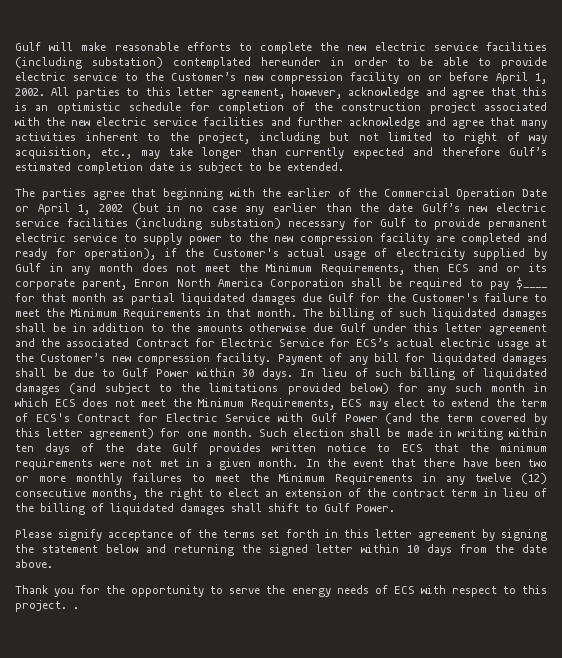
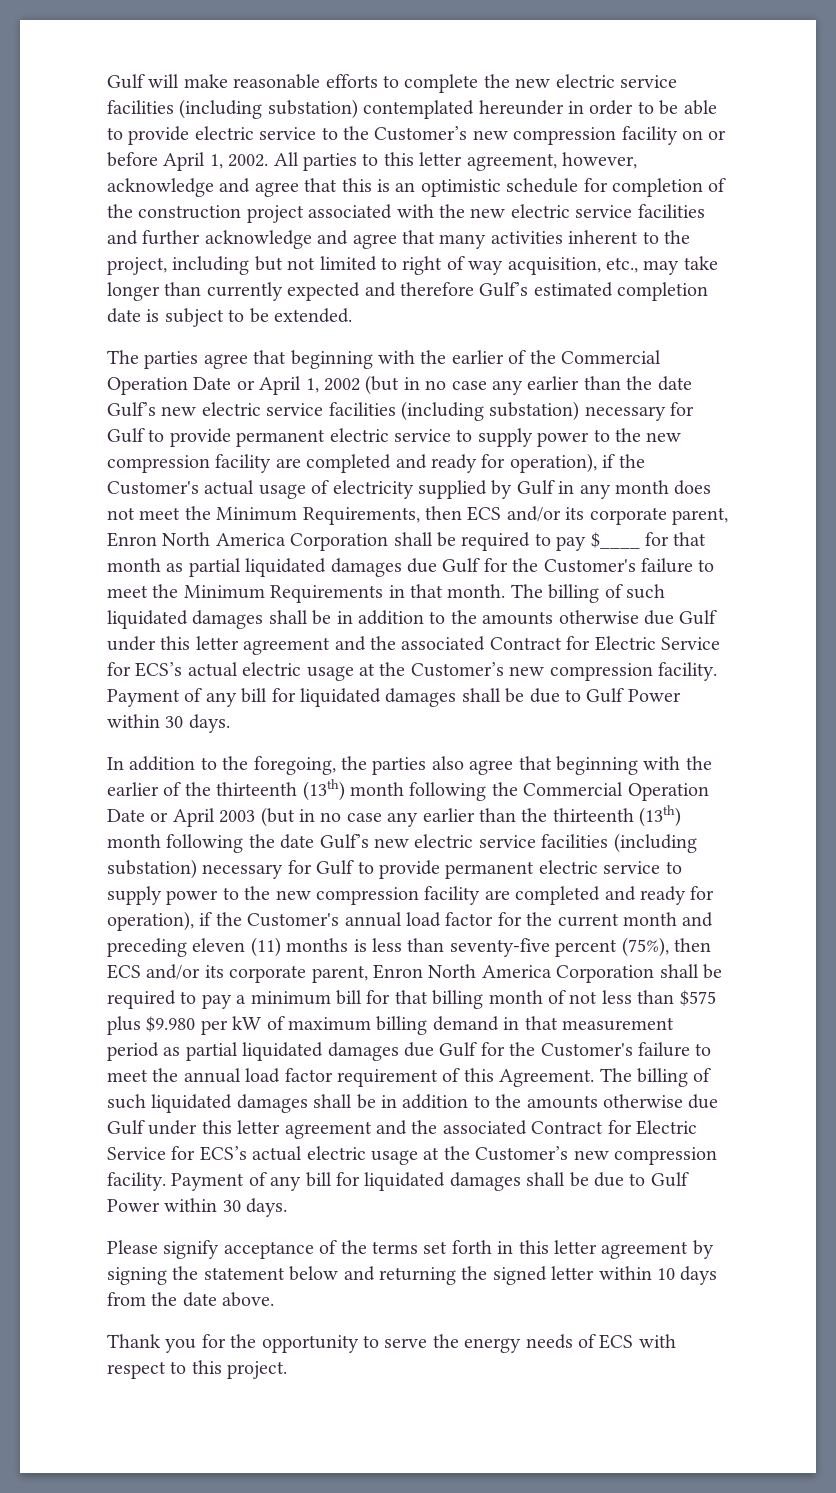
[477,263,521,272] and or -> [506,506,561,522] and/or
[300,368,548,380] [15,383,547,395] [15,398,547,410] [15,413,547,425] [15,428,547,440] [15,443,547,455] [15,458,547,470] [15,473,547,485] [15,488,548,500] [15,503,395,515] In lieu of such billing of liquidated damages (and subject to the limitations provided below) for any such month in which ECS does not meet the Minimum Requirements, ECS may elect to extend the term of ECS's Contract for Electric Service with Gulf Power (and the term covered by this letter agreement) for one month. Such election shall be made in writing within ten days of the date Gulf provides written notice to ECS that the minimum requirements were not met in a given month. In the event that there have been two or more monthly failures to meet the Minimum Requirements in any twelve (12) consecutive months, the right to elect an extension of the contract term in lieu of the billing of liquidated damages shall shift to Gulf Power. -> [107,756,712,775] [107,779,709,801] [107,805,682,827] [107,833,697,853] [107,859,682,879] [107,886,715,905] [107,911,714,931] [107,937,711,957] [107,964,722,983] [107,990,716,1009] [107,1016,674,1035] [107,1042,712,1061] [107,1068,712,1087] [107,1094,719,1113] [107,1120,697,1139] [107,1146,717,1165] [107,1172,689,1191] [107,1198,288,1217] // In addition to the foregoing, the parties also agree that beginning with the earlier of the thirteenth (13th) month following the Commercial Operation Date or April 2003 (but in no case any earlier than the thirteenth (13th) month following the date Gulf’s new electric service facilities (including substation) necessary for Gulf to provide permanent electric service to supply power to the new compression facility are completed and ready for operation), if the Customer's annual load factor for the current month and preceding eleven (11) months is less than seventy-five percent (75%), then ECS and/or its corporate parent, Enron North America Corporation shall be required to pay a minimum bill for that billing month of not less than $575 plus $9.980 per kW of maximum billing demand in that measurement period as partial liquidated damages due Gulf for the Customer's failure to meet the annual load factor requirement of this Agreement. The billing of such liquidated damages shall be in addition to the amounts otherwise due Gulf under this letter agreement and the associated Contract for Electric Service for ECS’s actual electric usage at the Customer’s new compression facility. Payment of any bill for liquidated damages shall be due to Gulf Power within 30 days.
[73,607,79,609] . -> (288, 1370) none

